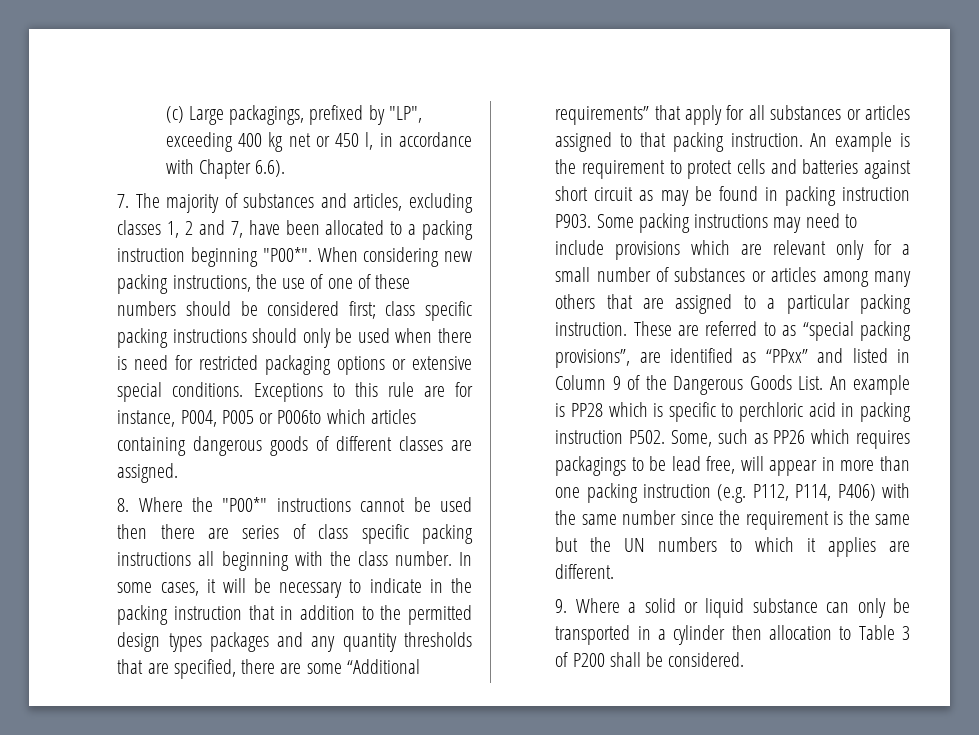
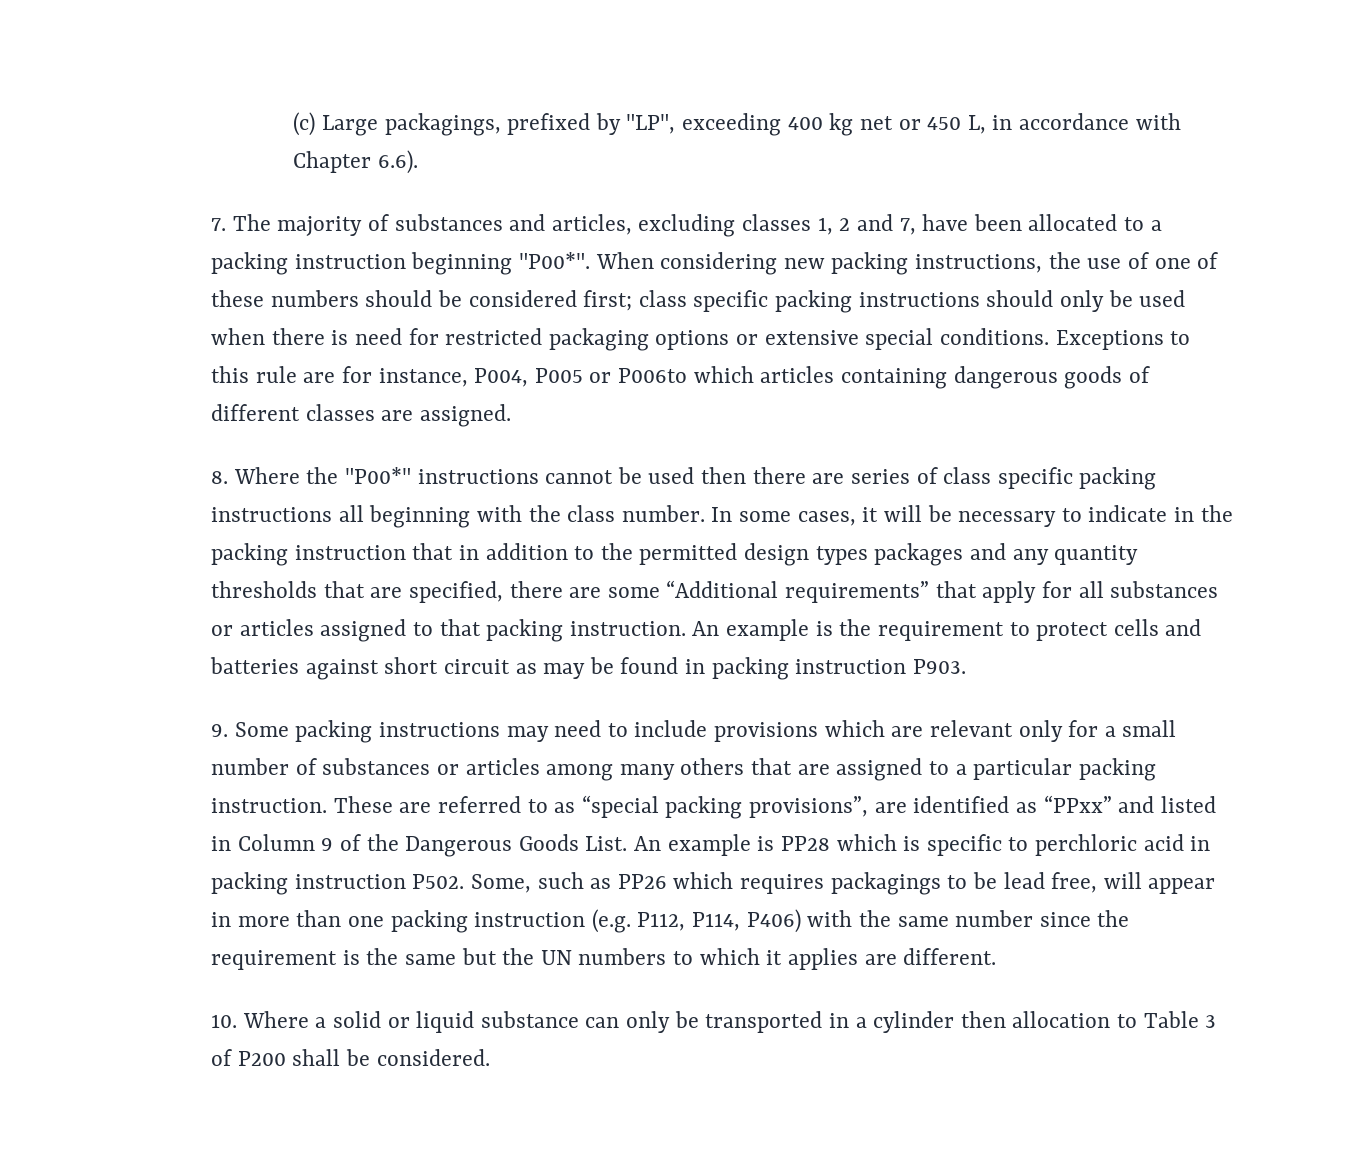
[365,132,374,150] l, -> [967,115,986,134] L,
(592, 221) none -> [211,724,229,737] // 9.
[555,599,568,613] 9. -> [211,1014,238,1028] 10.

